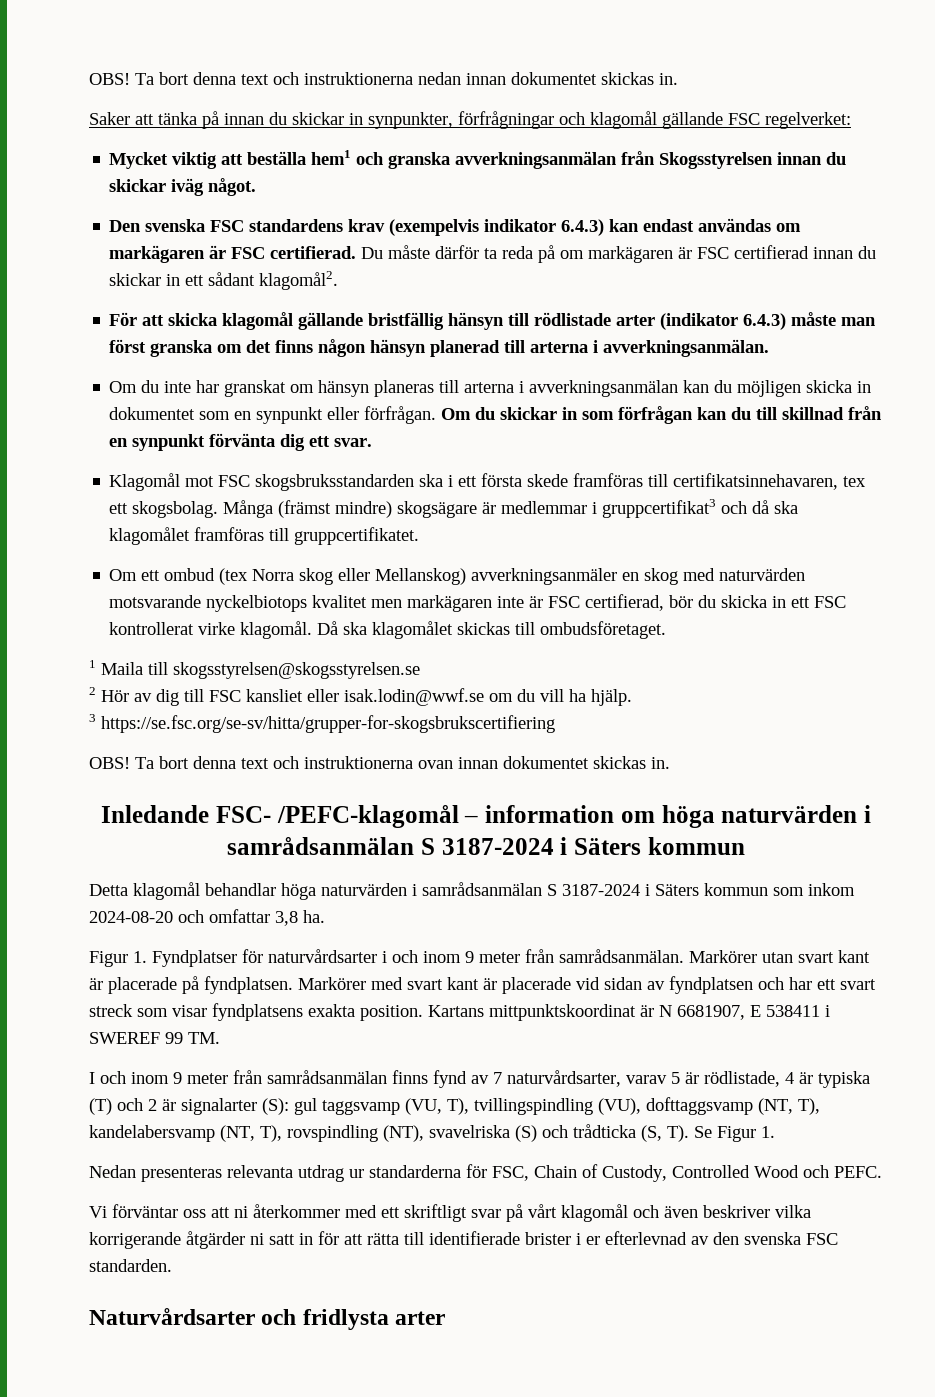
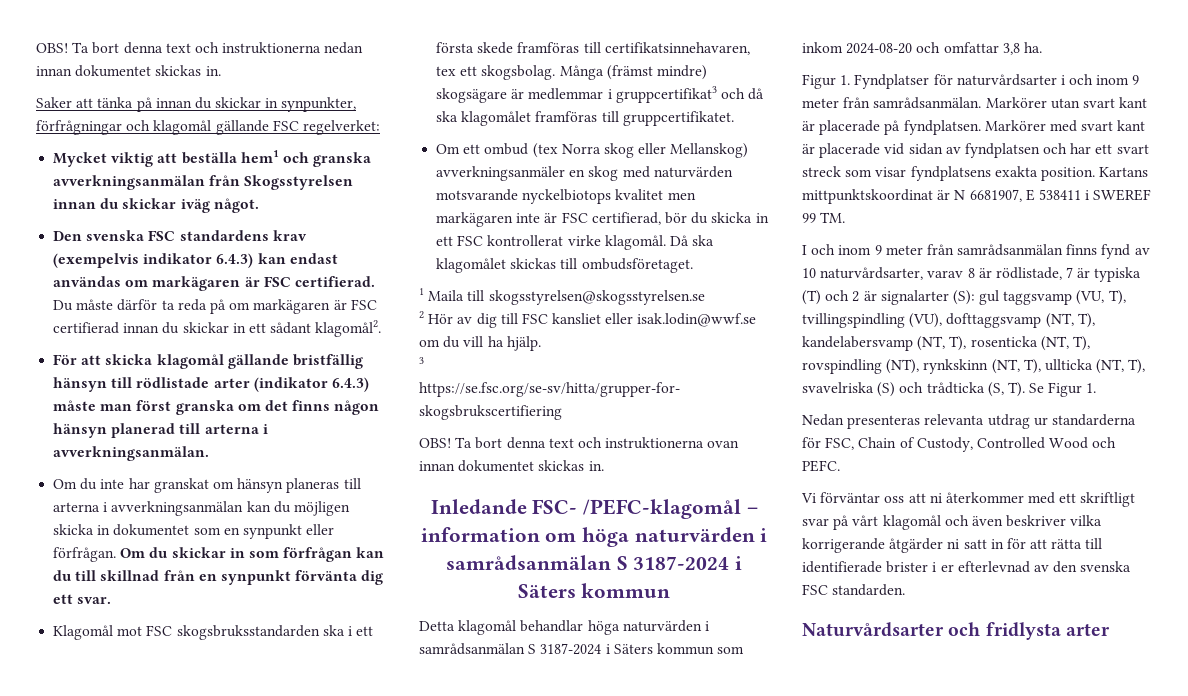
[493,1072,502,1084] 7 -> [802,268,816,278] 10
[671,1072,680,1084] 5 -> [967,268,975,278] 8
[785,1072,794,1084] 4 -> [1066,267,1074,278] 7
[287,1125,424,1142] rovspindling (NT), -> [970,336,1090,351] [802,359,1146,374] rosenticka (NT, T), rovspindling (NT), rynkskinn (NT, T), ullticka (NT, T),

